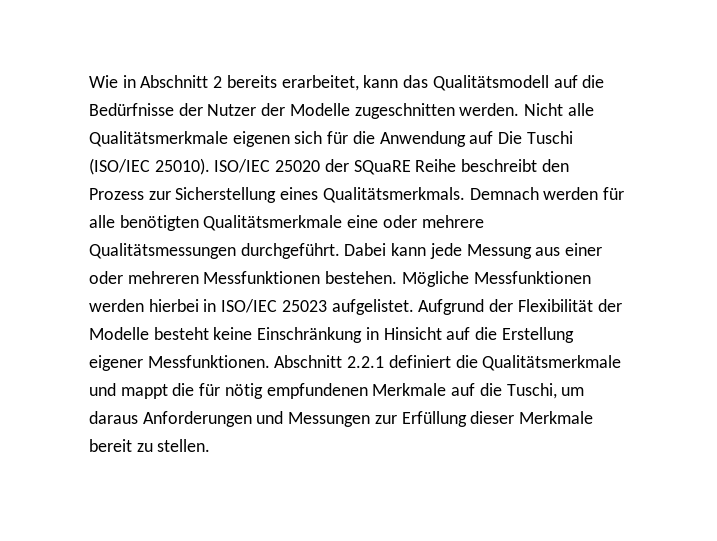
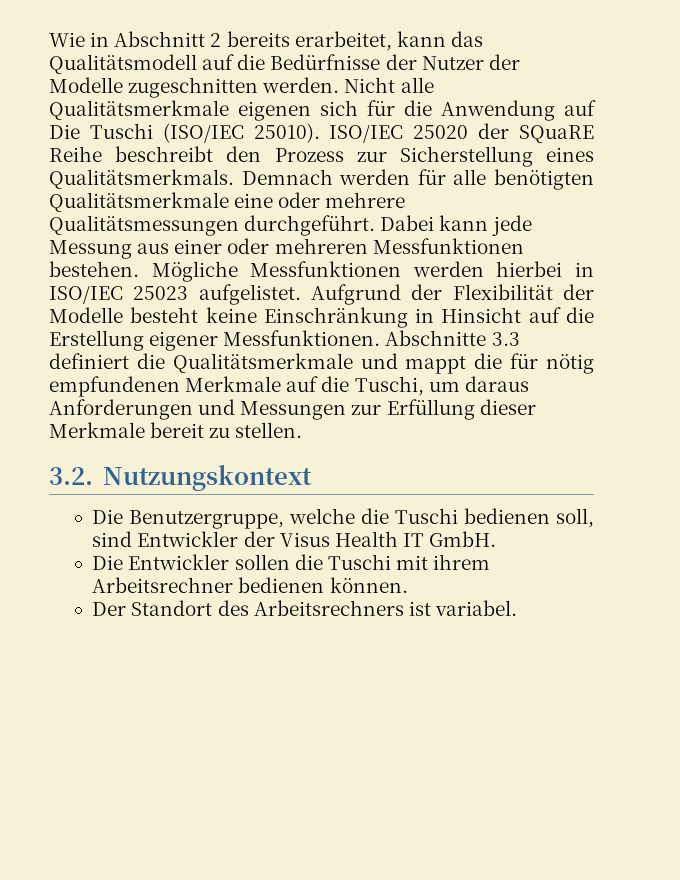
[274,355,385,368] Abschnitt 2.2.1 -> [385,330,520,346] Abschnitte 3.3
(211, 445) none -> [49,465,312,491] [92,508,594,529] [92,531,497,547] [92,554,491,570] [92,577,408,593] [92,600,518,616] // 3.2. Nutzungskontext // Die Benutzergruppe, welche die Tuschi bedienen soll, sind Entwickler der Visus Health IT GmbH. // Die Entwickler sollen die Tuschi mit ihrem Arbeitsrechner bedienen können. // Der Standort des Arbeitsrechners ist variabel.

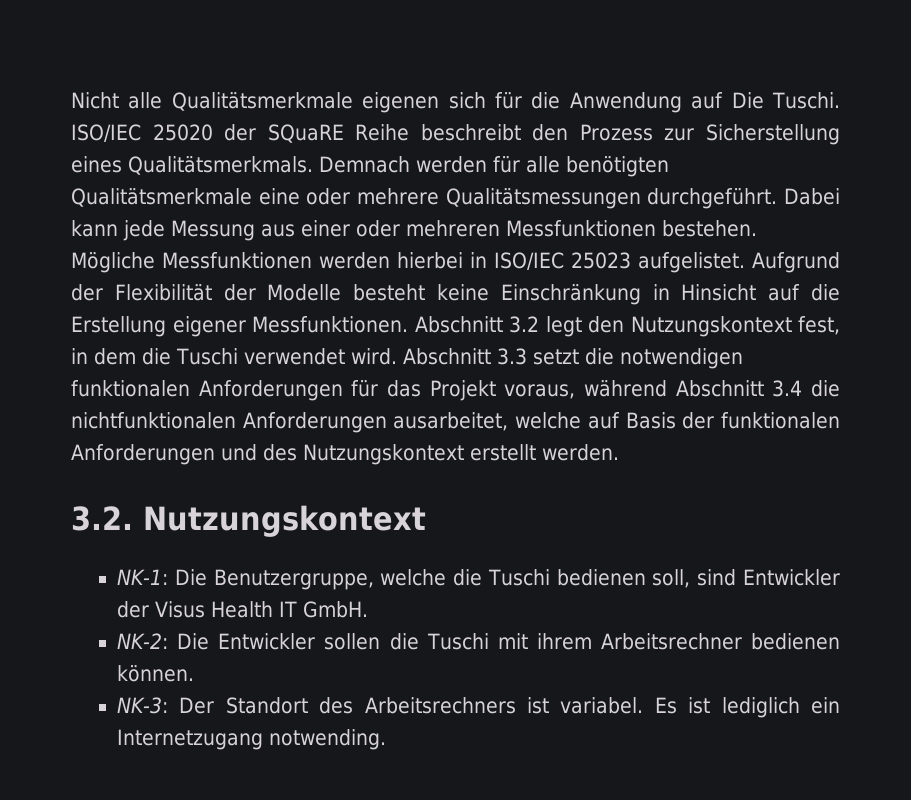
[49,31,483,51] [49,54,520,74] [49,77,340,98] Wie in Abschnitt 2 bereits erarbeitet, kann das Qualitätsmodell auf die Bedürfnisse der Nutzer der Modelle zugeschnitten werden. -> (71, 100) none
[89,123,320,143] Tuschi (ISO/IEC 25010). -> [772,92,841,109] Tuschi.
[385,330,520,346] [49,353,595,374] [49,376,529,397] [49,399,536,420] [49,422,303,438] Abschnitte 3.3 definiert die Qualitätsmerkmale und mappt die für nötig empfundenen Merkmale auf die Tuschi, um daraus Anforderungen und Messungen zur Erfüllung dieser Merkmale bereit zu stellen. -> [414,316,840,337] [71,348,743,369] [71,380,840,401] [71,412,840,433] [71,444,619,465] Abschnitt 3.2 legt den Nutzungskontext fest, in dem die Tuschi verwendet wird. Abschnitt 3.3 setzt die notwendigen funktionalen Anforderungen für das Projekt voraus, während Abschnitt 3.4 die nichtfunktionalen Anforderungen ausarbeitet, welche auf Basis der funktionalen Anforderungen und des Nutzungskontext erstellt werden.
(312, 478) none -> [117,569,169,585] NK-1:
(497, 539) none -> [117,633,169,649] NK-2:
(408, 585) none -> [117,697,169,714] NK-3:
(518, 608) none -> [654,697,840,718] [117,729,387,750] Es ist lediglich ein Internetzugang notwending.

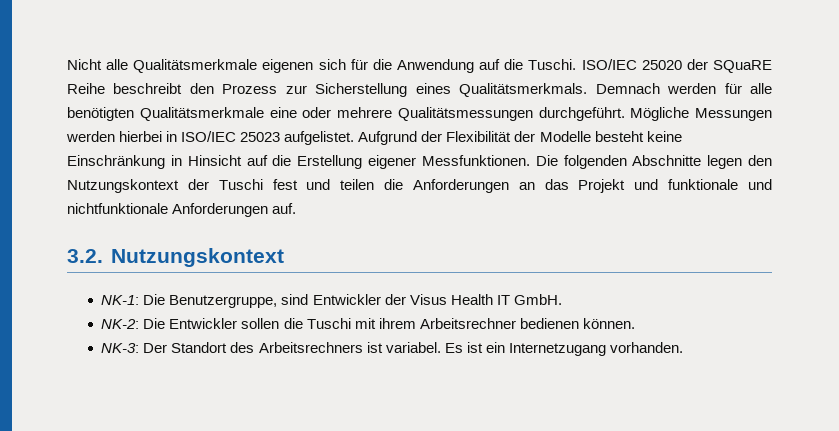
[731,92,764,109] Die -> [504,59,524,70] die
[784,188,840,205] [71,220,757,241] [71,252,312,273] Dabei kann jede Messung aus einer oder mehreren Messfunktionen bestehen. Mögliche Messfunktionen -> [630,107,772,121] Mögliche Messungen
[414,316,840,337] [71,348,743,369] [71,380,840,401] [71,412,840,433] [71,444,619,465] Abschnitt 3.2 legt den Nutzungskontext fest, in dem die Tuschi verwendet wird. Abschnitt 3.3 setzt die notwendigen funktionalen Anforderungen für das Projekt voraus, während Abschnitt 3.4 die nichtfunktionalen Anforderungen ausarbeitet, welche auf Basis der funktionalen Anforderungen und des Nutzungskontext erstellt werden. -> [535,155,773,169] [67,179,772,193] [67,203,297,217] Die folgenden Abschnitte legen den Nutzungskontext der Tuschi fest und teilen die Anforderungen an das Projekt und funktionale und nichtfunktionale Anforderungen auf.
[380,569,691,588] welche die Tuschi bedienen soll, -> (278, 301) none
[721,697,800,718] lediglich -> (483, 347) none
[269,729,387,750] notwending. -> [609,342,683,353] vorhanden.

